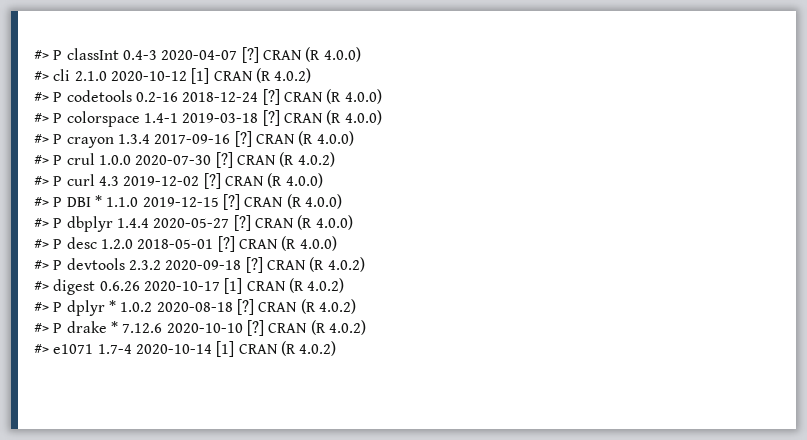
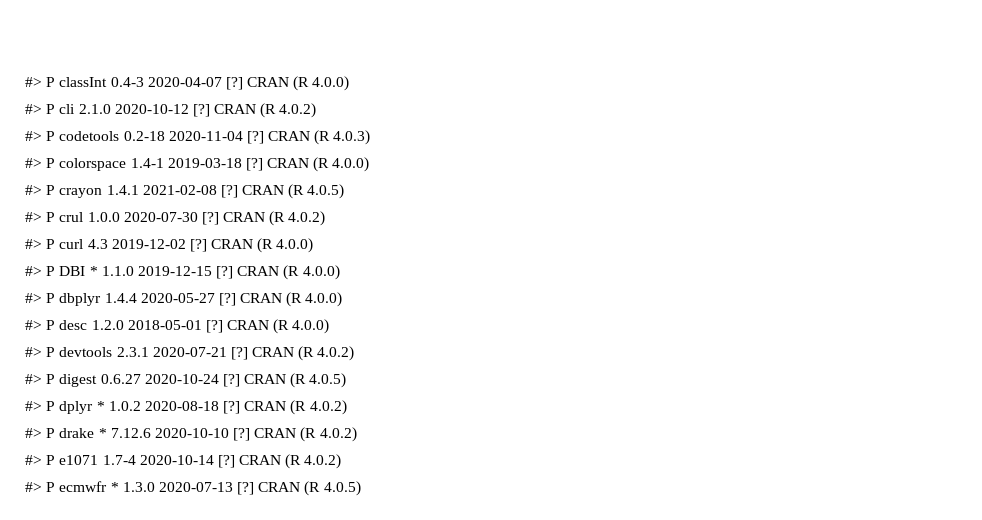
(49, 76) none -> [46,104,56,114] P
[191,68,210,84] [1] -> [192,104,210,117] [?]
[135,89,382,105] 0.2-16 2018-12-24 [?] CRAN (R 4.0.0) -> [123,130,371,145] 0.2-18 2020-11-04 [?] CRAN (R 4.0.3)
[117,131,354,147] 1.3.4 2017-09-16 [?] CRAN (R 4.0.0) -> [106,184,345,199] 1.4.1 2021-02-08 [?] CRAN (R 4.0.5)
[128,257,365,273] [34,278,345,295] 2.3.2 2020-09-18 [?] CRAN (R 4.0.2) // #> digest 0.6.26 2020-10-17 [1] CRAN (R 4.0.2) -> [116,346,355,361] [25,373,347,388] 2.3.1 2020-07-21 [?] CRAN (R 4.0.2) // #> P digest 0.6.27 2020-10-24 [?] CRAN (R 4.0.5)
(49, 349) none -> [46,455,56,465] P
[216,341,337,357] [1] CRAN (R 4.0.2) -> [217,454,342,469] [25,481,361,496] [?] CRAN (R 4.0.2) // #> P ecmwfr * 1.3.0 2020-07-13 [?] CRAN (R 4.0.5)

